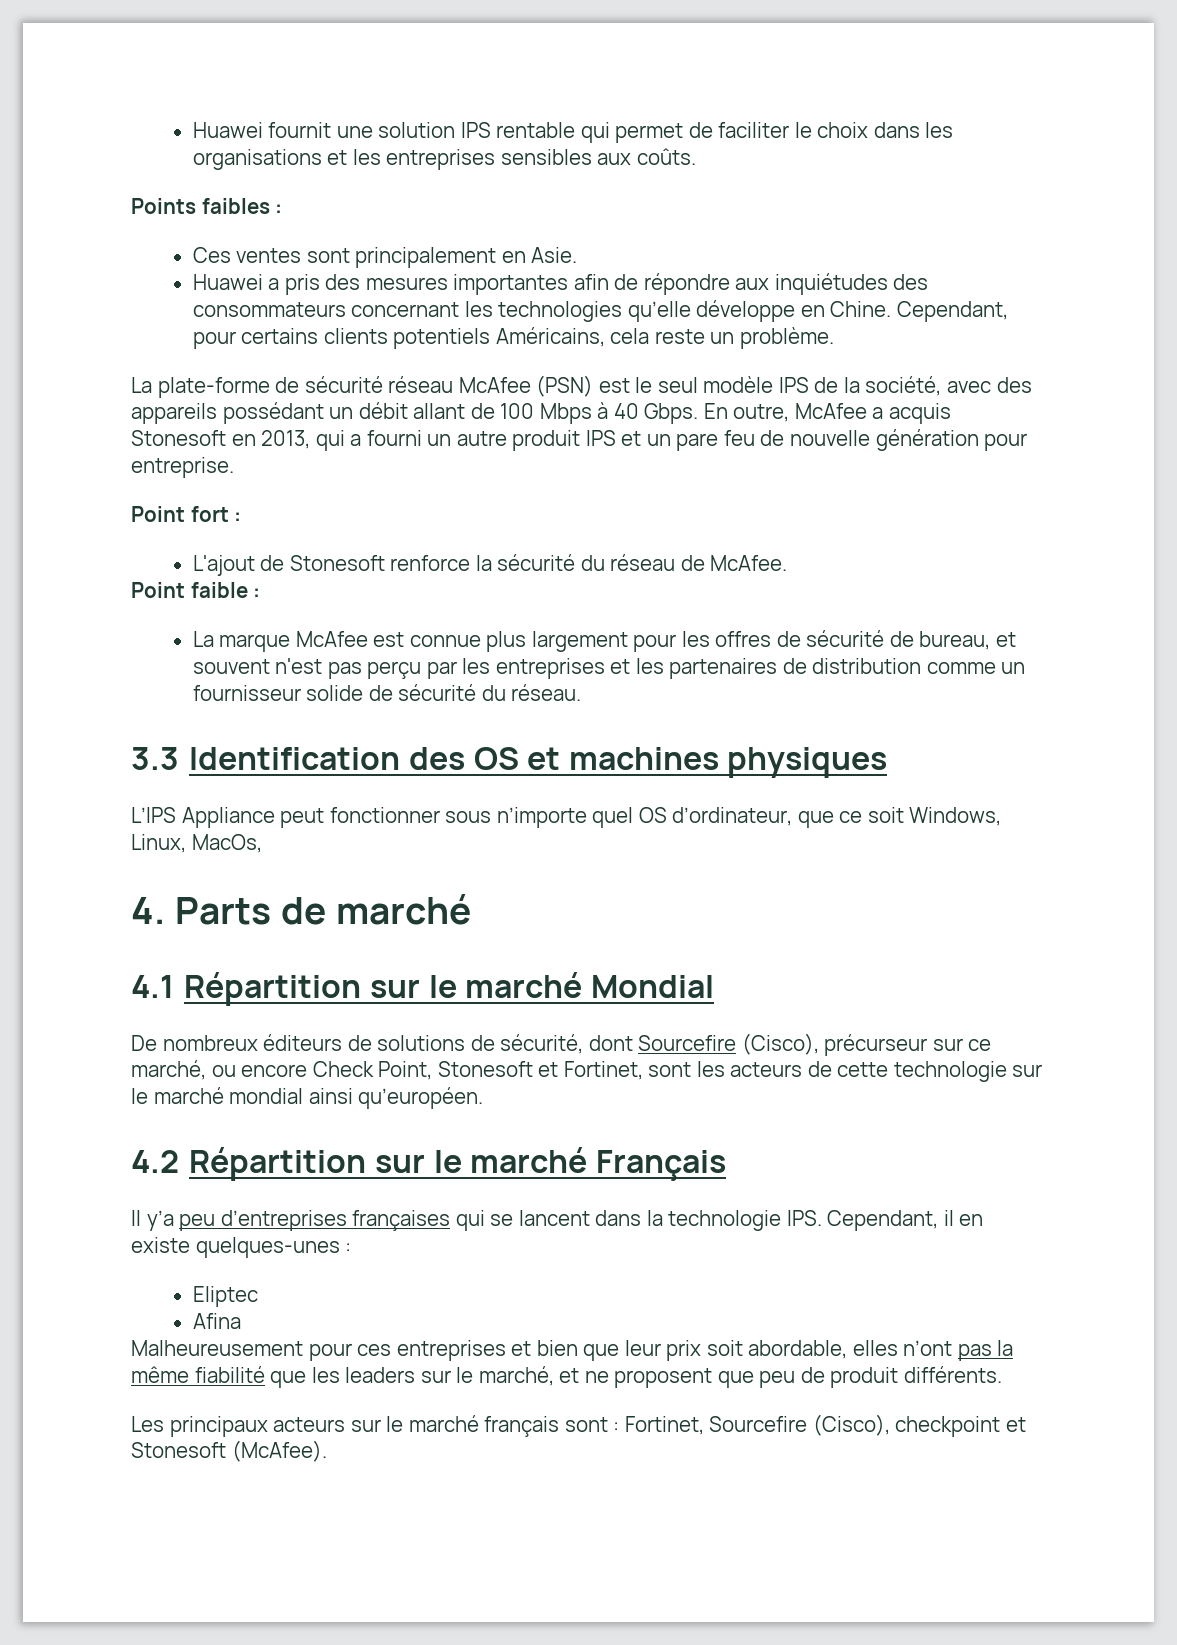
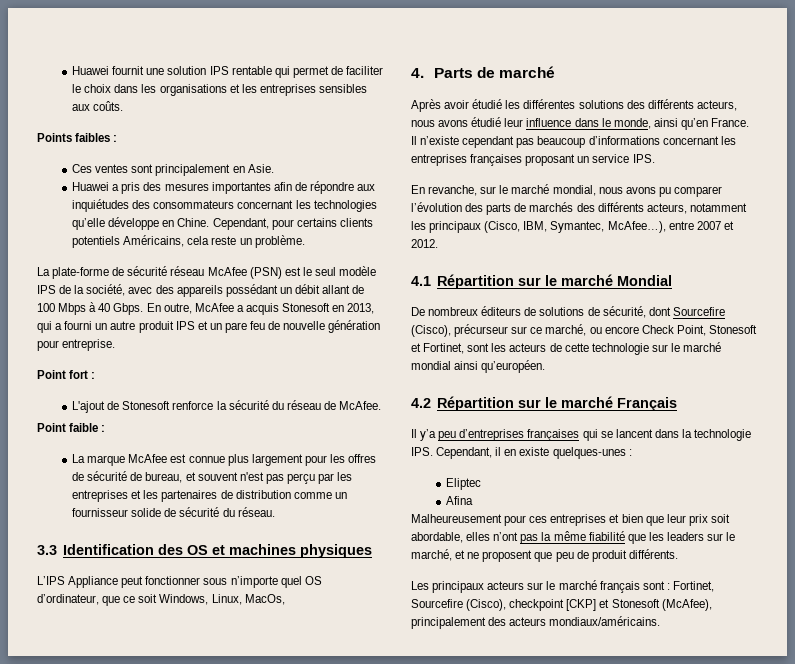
(472, 909) none -> [411,99,737,112] [411,117,750,130] [411,136,736,148] [411,154,655,166] [411,184,722,197] [411,202,747,215] [411,221,734,233] [411,239,438,248] // Après avoir étudié les différentes solutions des différents acteurs, nous avons étudié leur influence dans le monde, ainsi qu’en France. Il n’existe cependant pas beaucoup d’informations concernant les entreprises françaises proposant un service IPS. // En revanche, sur le marché mondial, nous avons pu comparer l’évolution des parts de marchés des différents acteurs, notamment les principaux (Cisco, IBM, Symantec, McAfee…), entre 2007 et 2012.
(1001, 1426) none -> [566,599,597,611] [CKP]
[231,1440,327,1462] (McAfee). -> [661,599,712,611] [411,616,661,629] (McAfee), principalement des acteurs mondiaux/américains.

